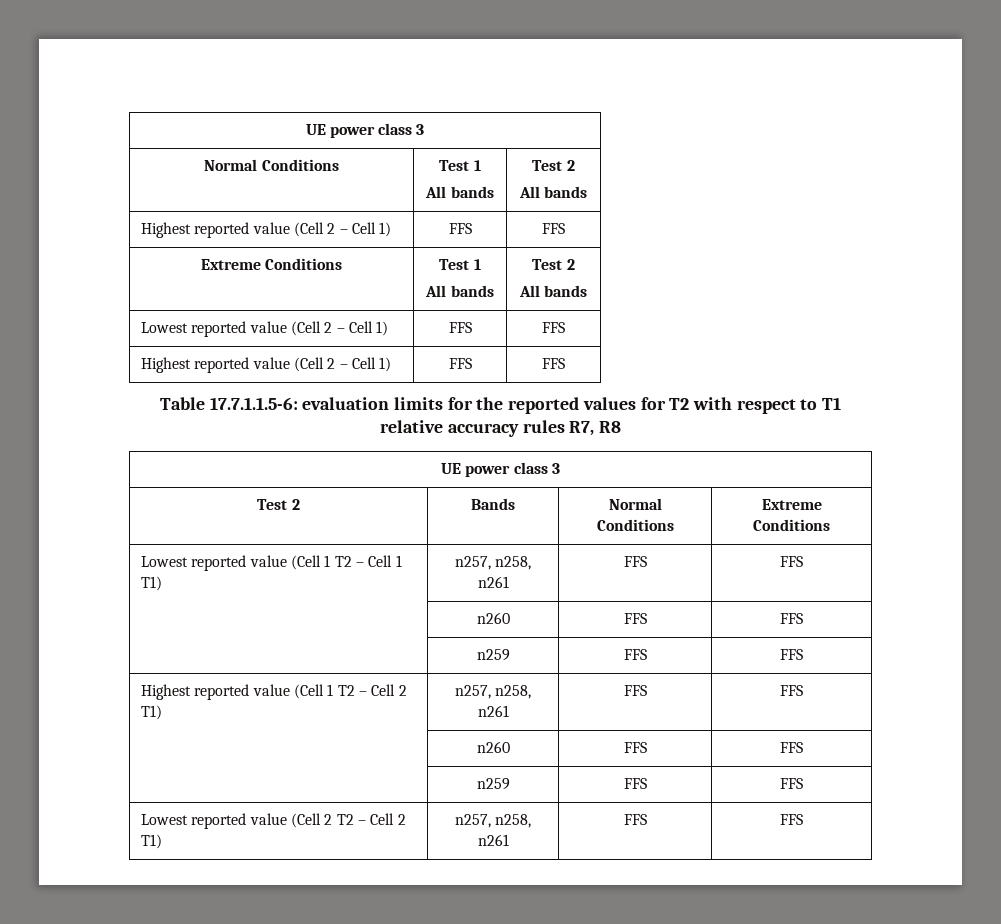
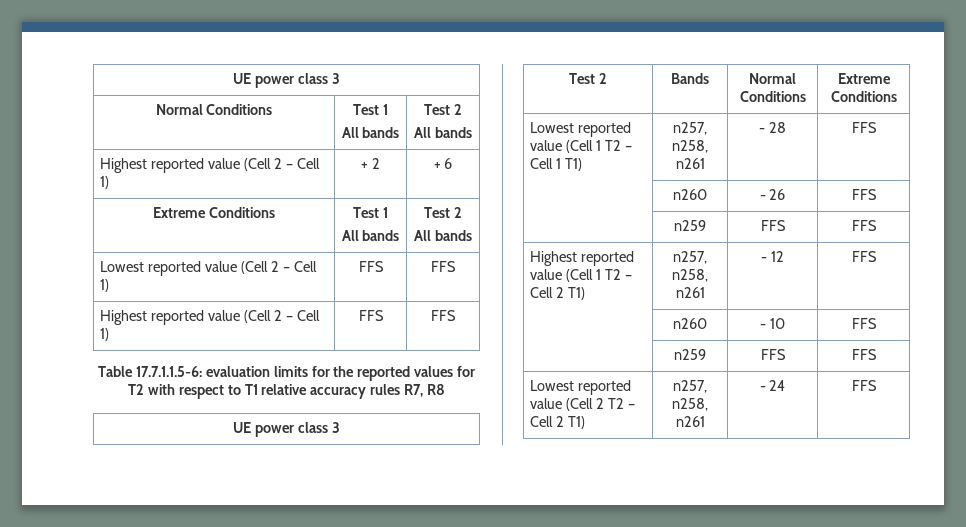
[448,223,472,234] [542,223,565,234] FFS | FFS -> [361,158,380,169] [433,158,453,169] + 2 | + 6
[623,556,647,567] [780,556,803,567] [476,612,510,624] [623,613,647,624] FFS | FFS // | n260 | FFS -> [759,122,786,133] [851,122,877,133] [673,189,707,200] [759,189,786,200] - 28 | FFS // | n260 | - 26
[623,685,647,696] [780,685,803,696] [476,741,510,753] [623,742,647,753] FFS | FFS // | n260 | FFS -> [761,251,784,262] [851,251,877,262] [673,318,707,329] [760,318,785,329] - 12 | FFS // | n260 | - 10
[623,814,647,825] FFS -> [759,380,786,391] - 24

